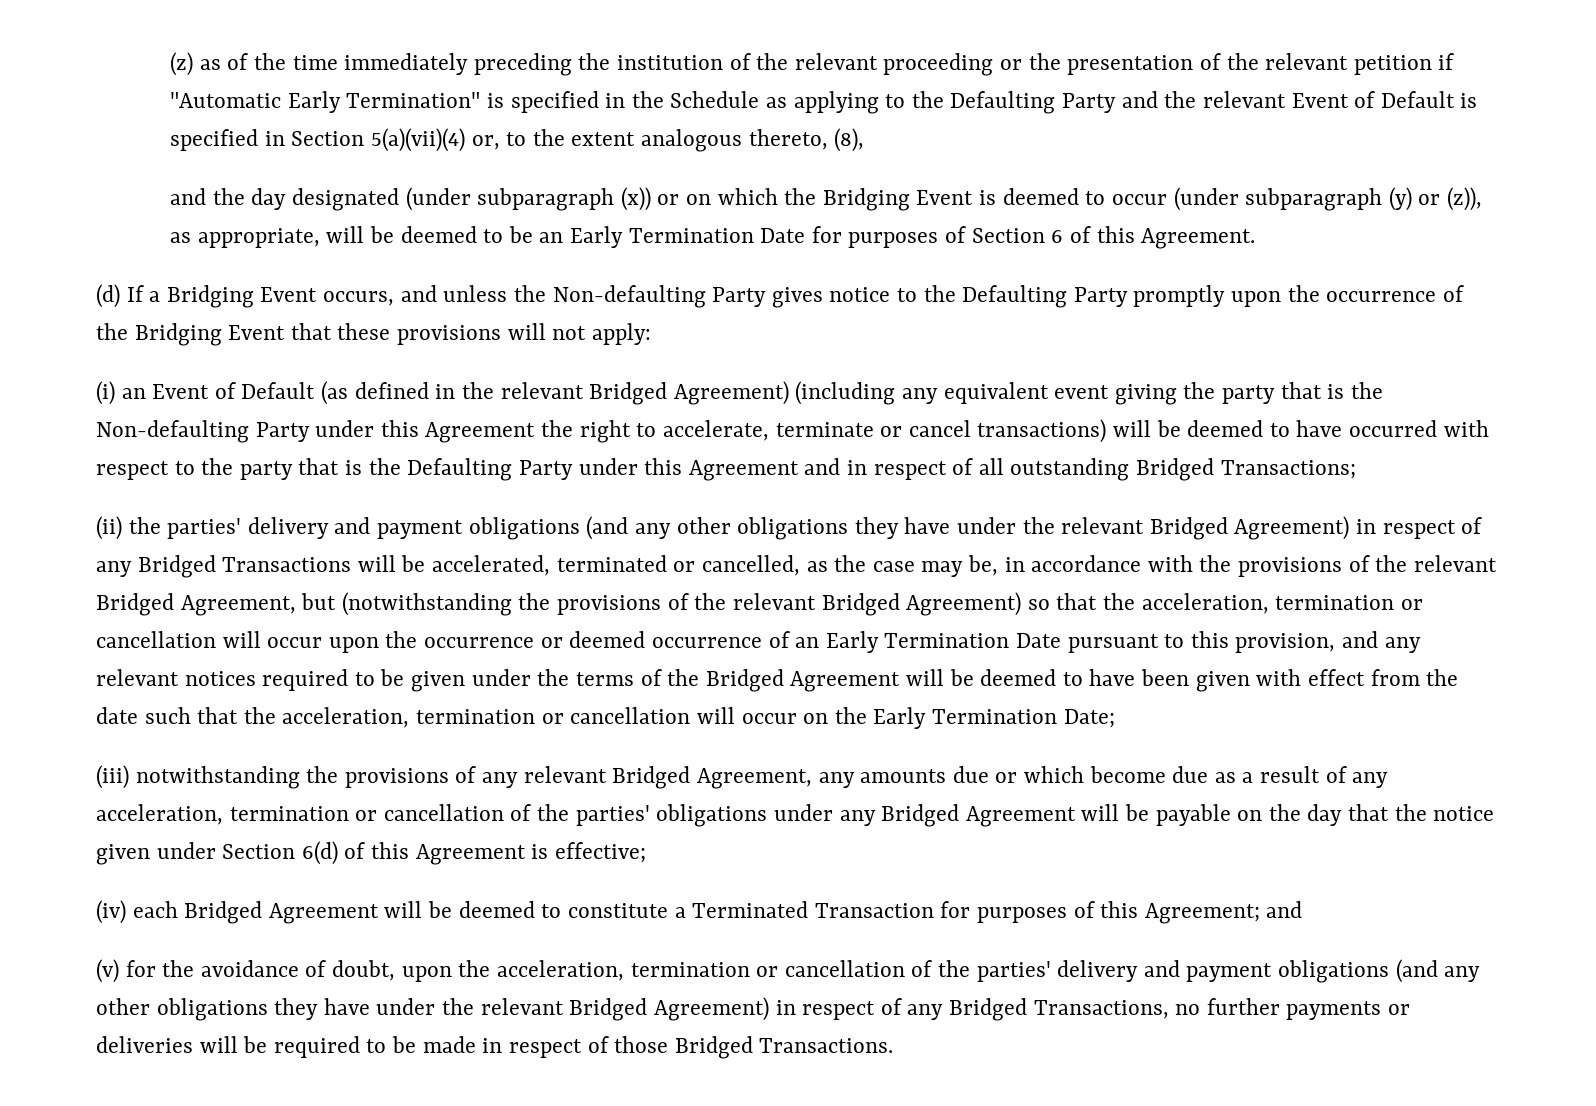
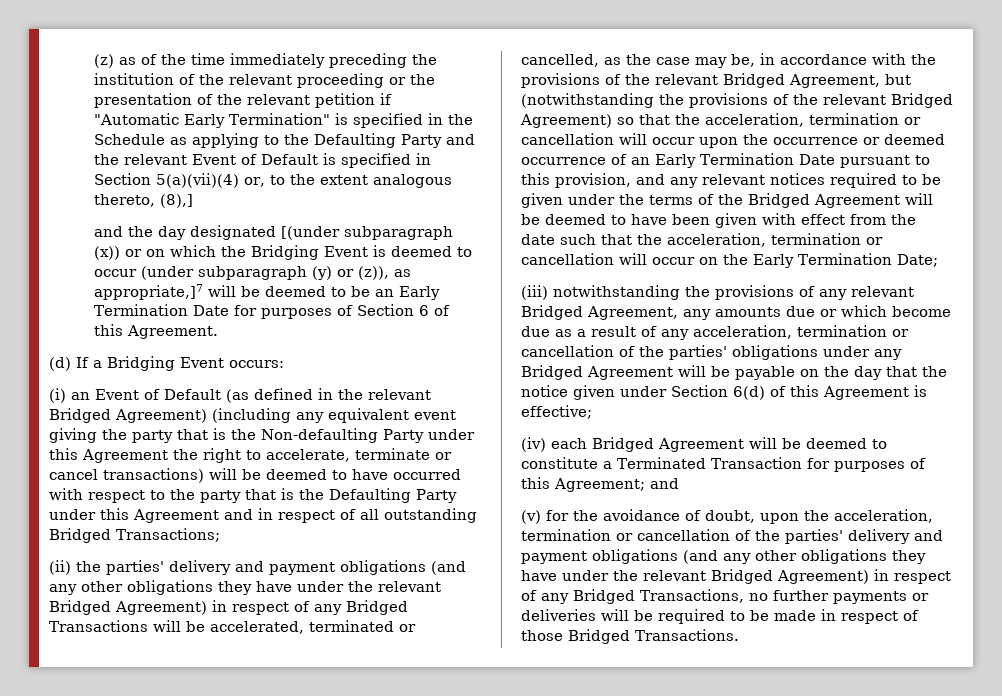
[834,128,865,152] (8), -> [160,194,194,208] (8),]
[405,187,471,211] (under -> [281,226,341,240] [(under
[197,228,320,248] appropriate, -> [94,284,204,300] appropriate,]7
[323,285,1464,308] [96,323,651,346] occurs, and unless the Non-defaulting Party gives notice to the Defaulting Party promptly upon the occurrence of the Bridging Event that these provisions will not apply: -> [229,360,284,368] occurs:

